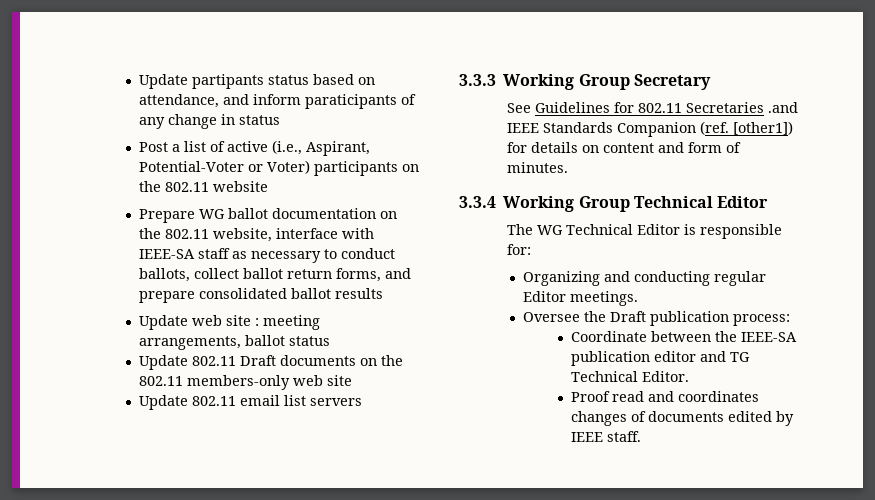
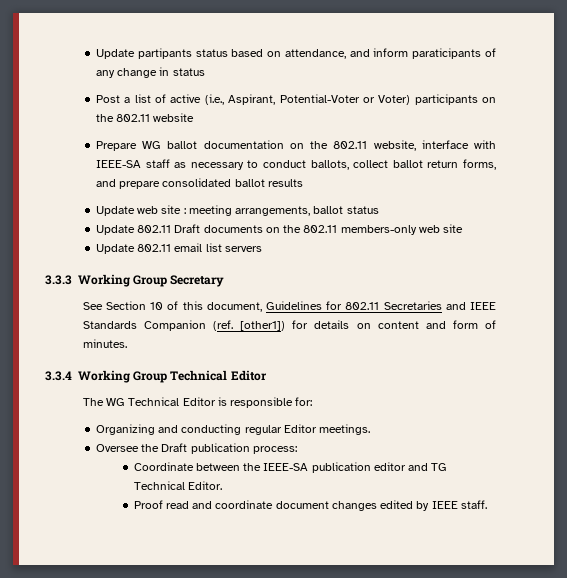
(531, 108) none -> [105,301,262,312] Section 10 of this document,
[767,102,798,113] .and -> [445,302,466,310] and
[677,391,759,402] [570,411,724,426] coordinates changes of documents -> [215,500,377,511] coordinate document changes

